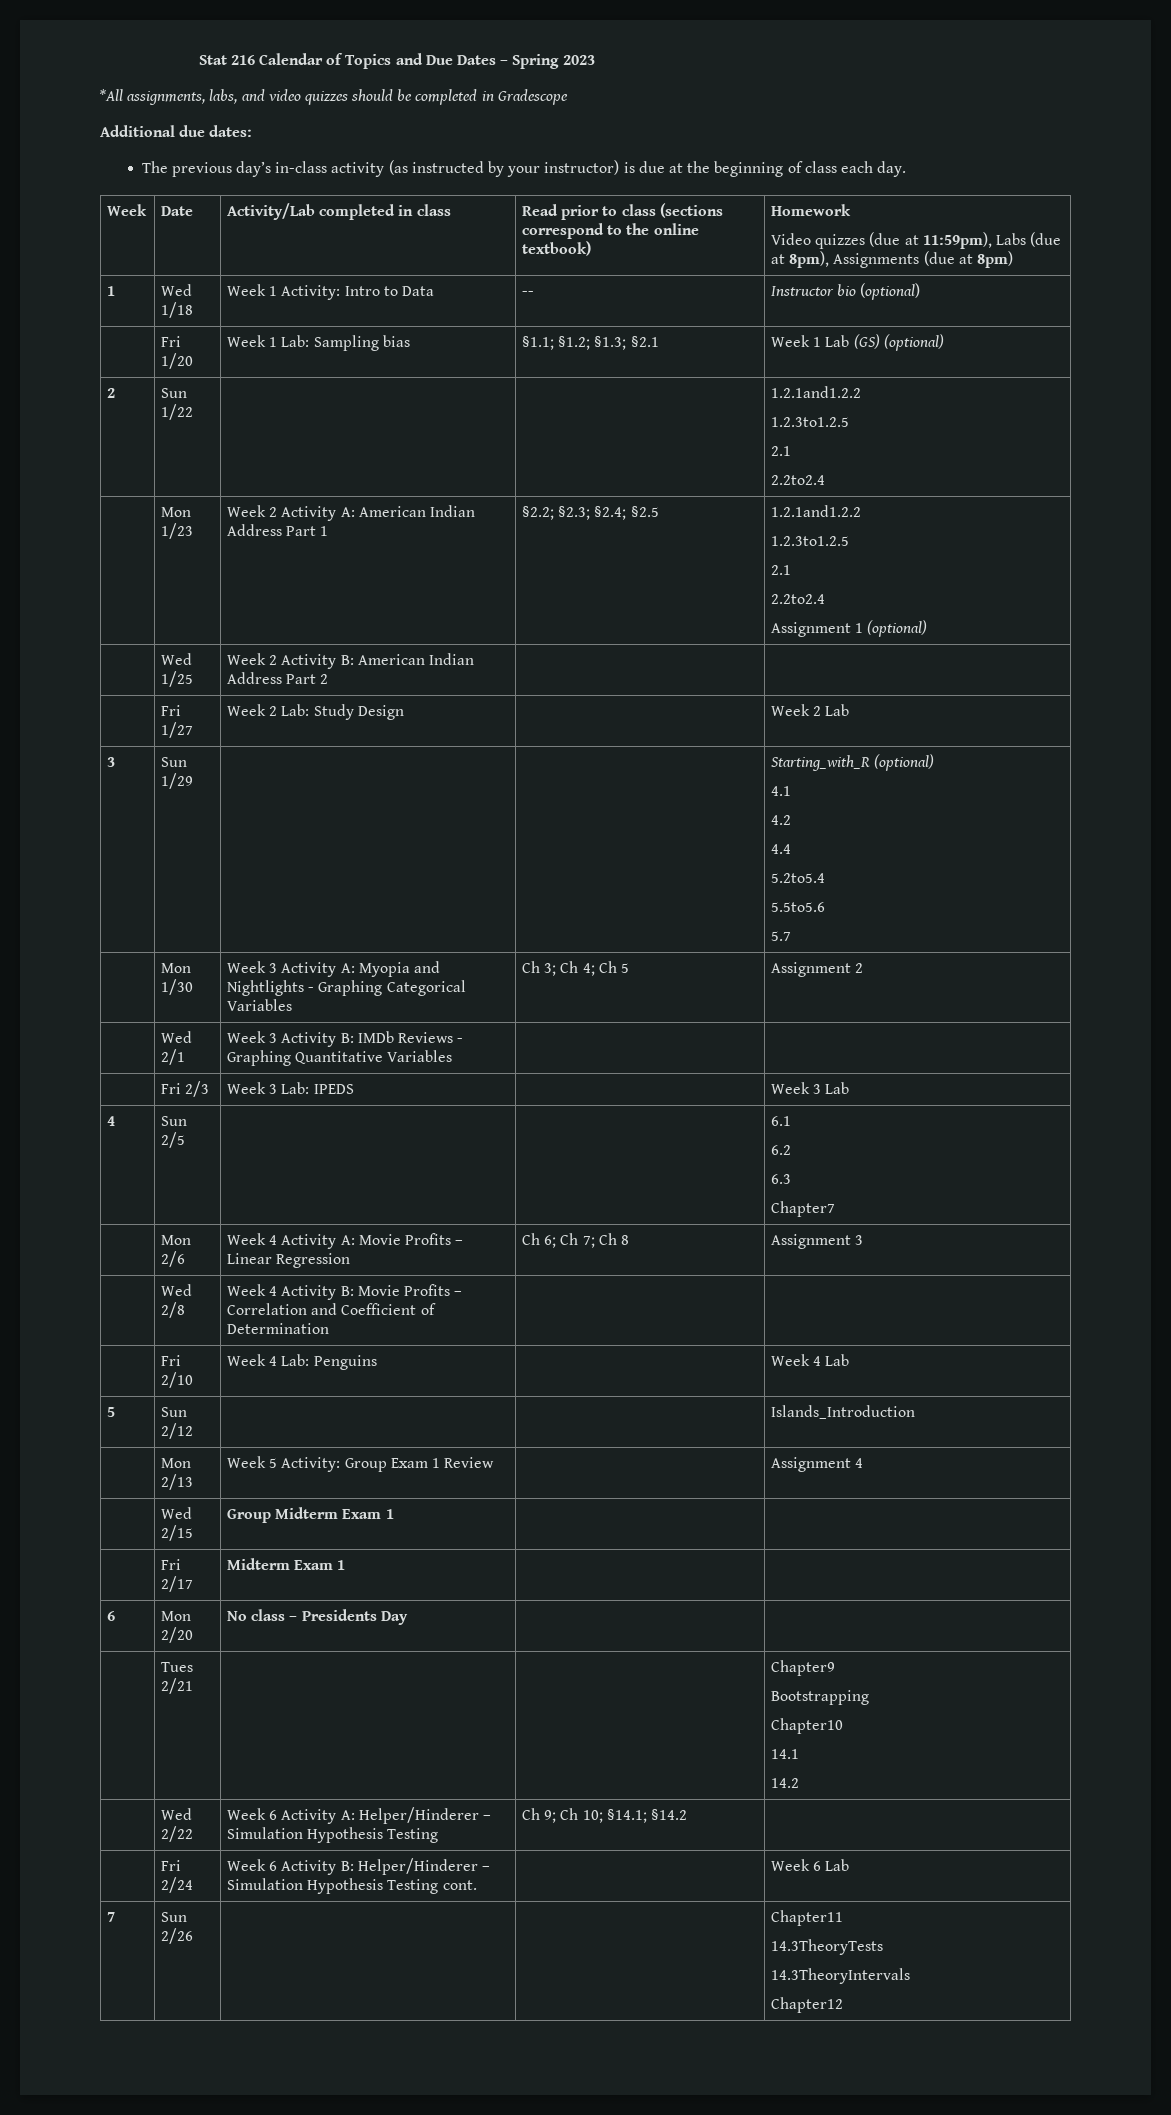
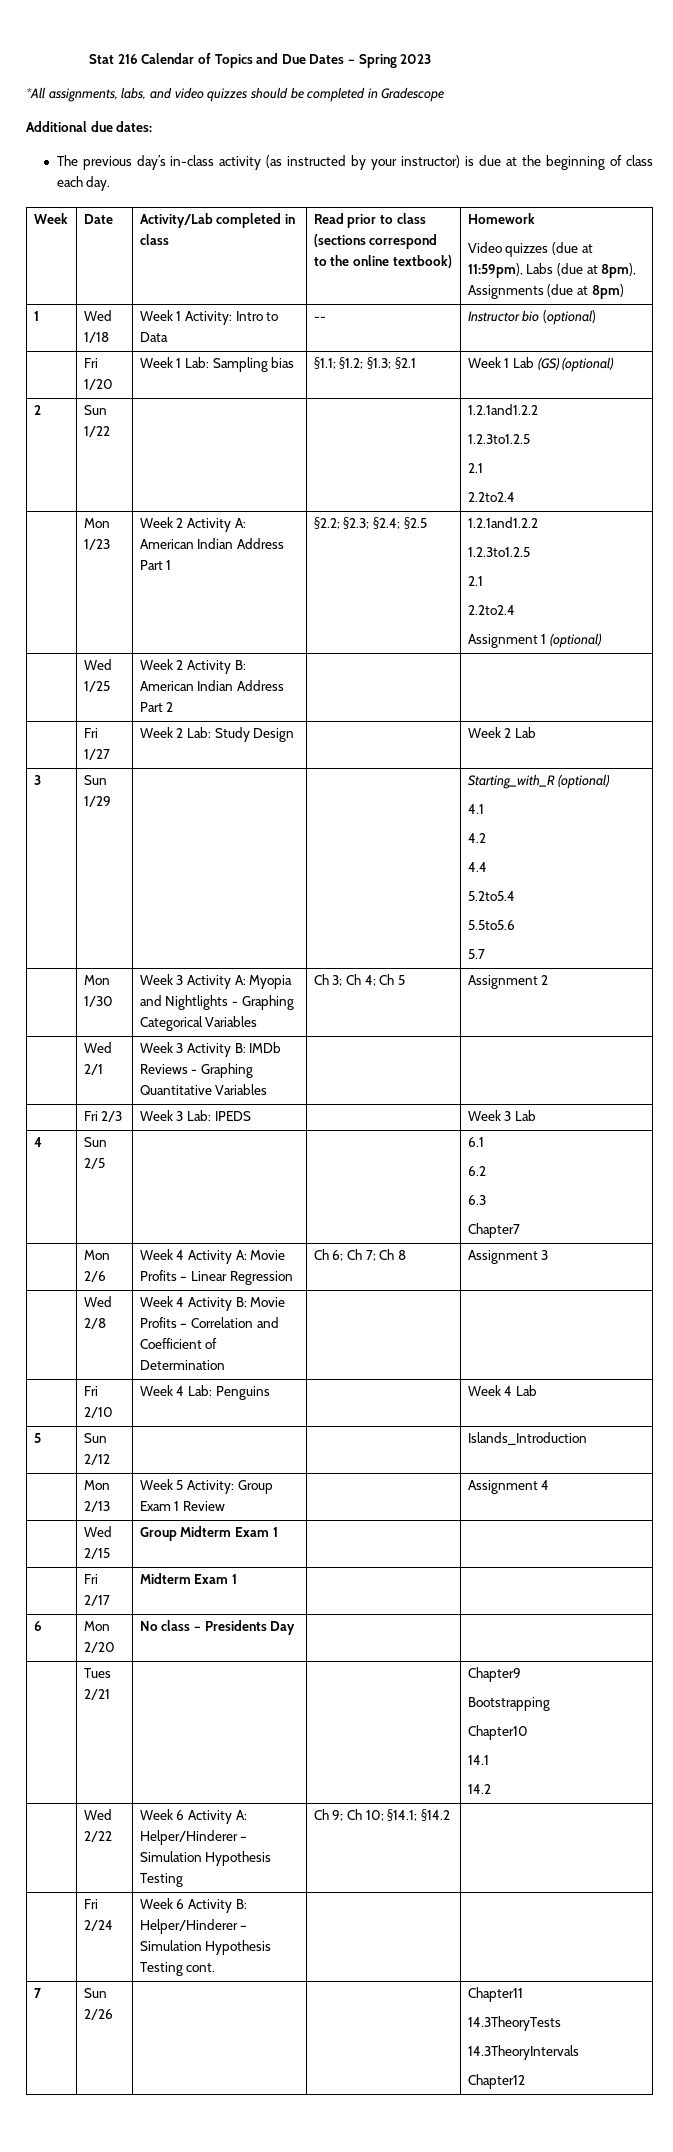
[771,1859,850,1871] Week 6 Lab -> (216, 1967) none

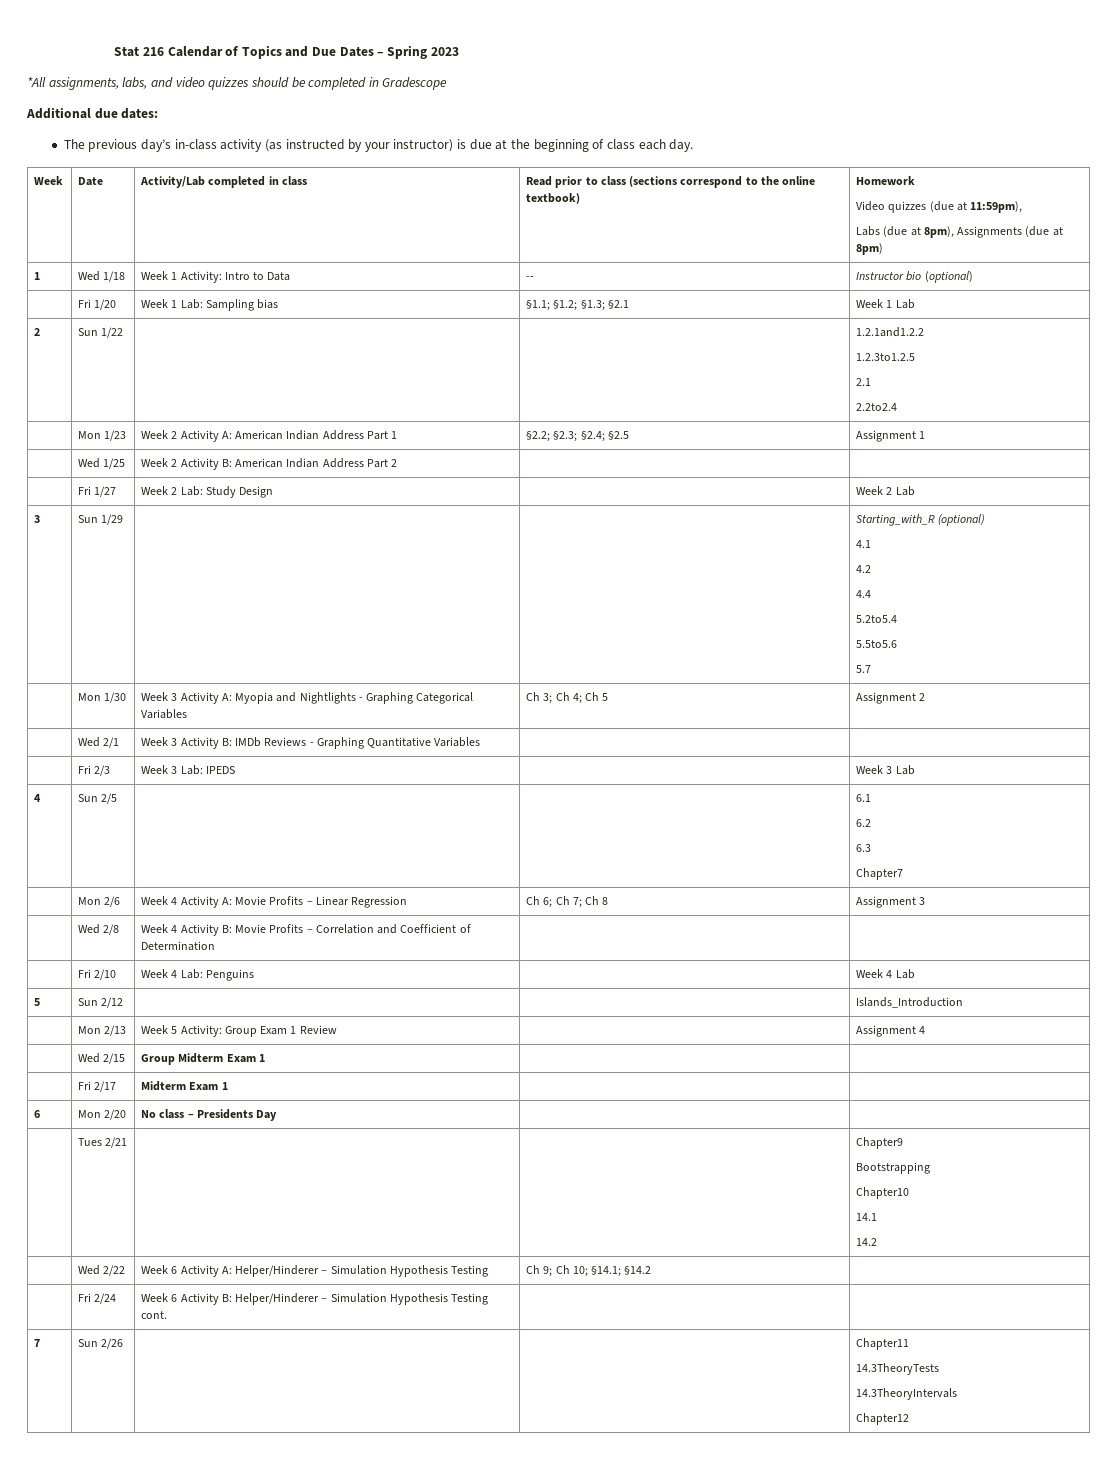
(523, 270) none -> (1023, 207) //
[537,357,615,372] (GS) (optional) -> (915, 304) none
[467,517,538,528] [467,547,530,557] [467,576,483,586] [467,605,515,615] 1.2.1and1.2.2 // 1.2.3to1.2.5 // 2.1 // 2.2to2.4 // -> (629, 435) none
[550,633,603,648] (optional) -> (926, 435) none

